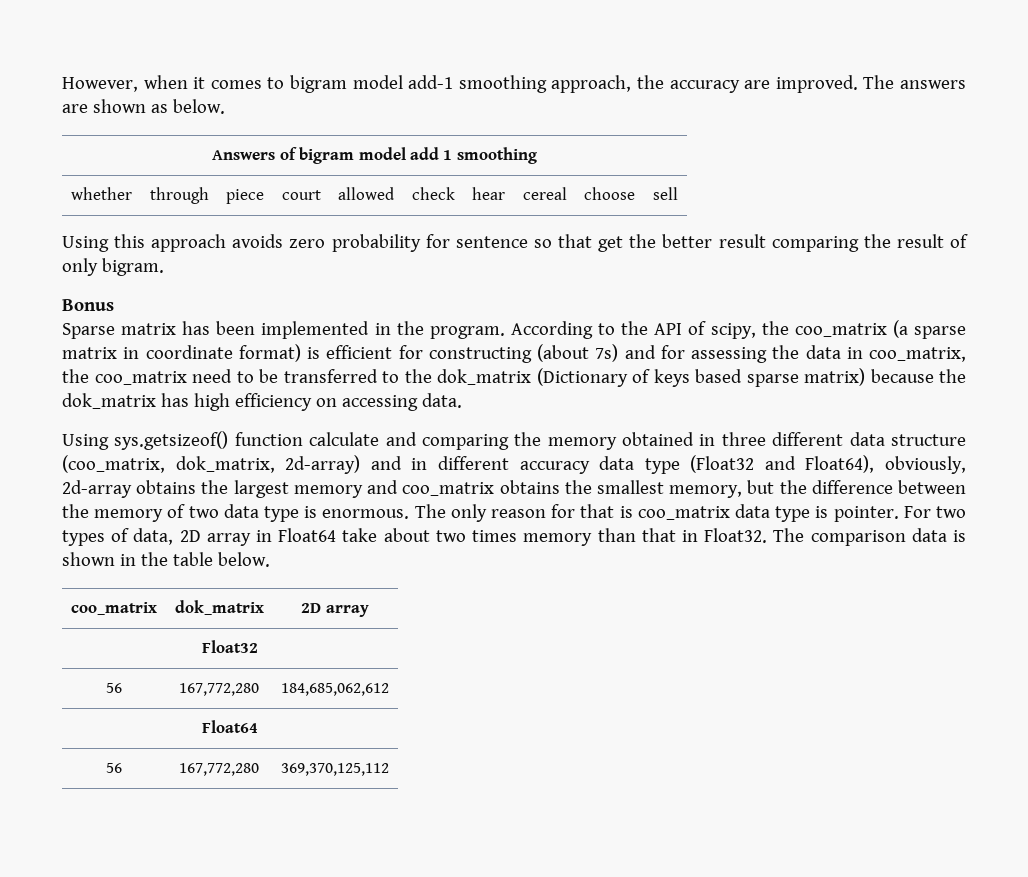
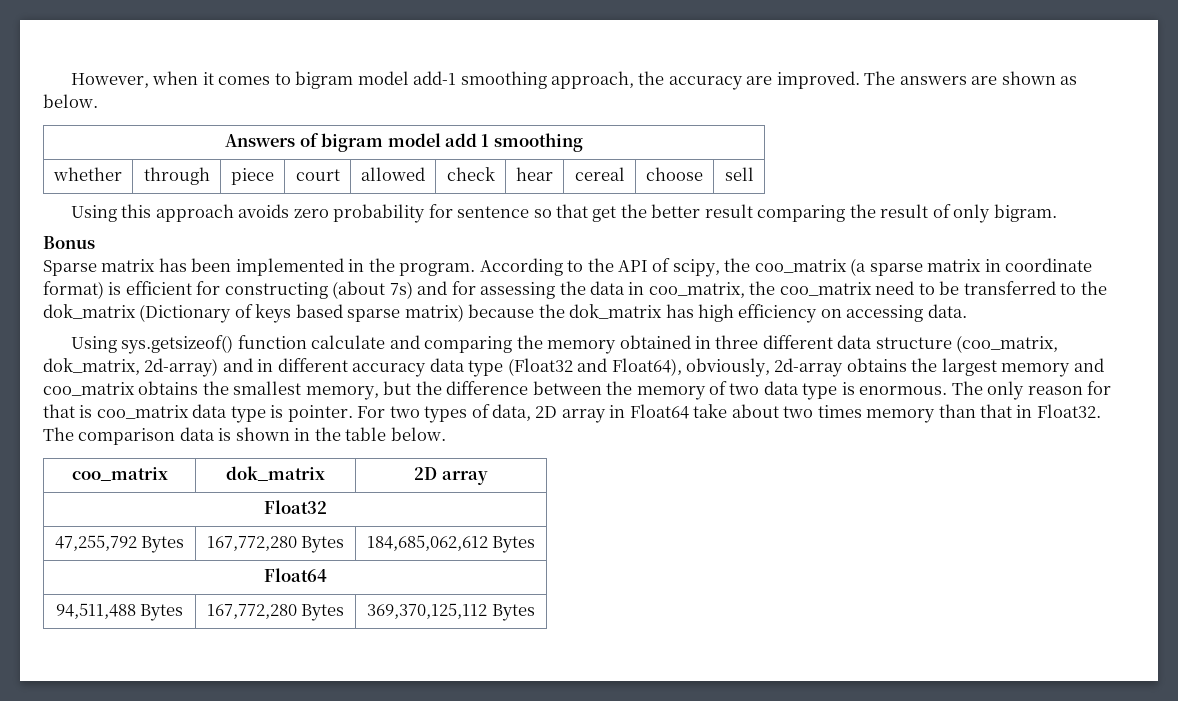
[106,683,122,693] [179,683,259,696] 56 | 167,772,280 -> [54,535,185,553] [206,536,345,553] 47,255,792 Bytes | 167,772,280 Bytes
(389, 689) none -> [492,536,536,553] Bytes
[106,763,122,773] [179,763,259,776] 56 | 167,772,280 -> [55,603,184,621] [206,604,345,621] 94,511,488 Bytes | 167,772,280 Bytes
(389, 769) none -> [491,604,535,621] Bytes

